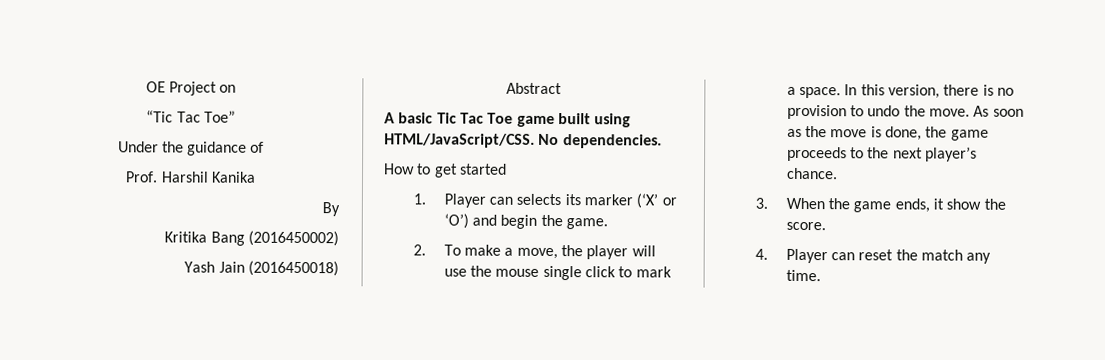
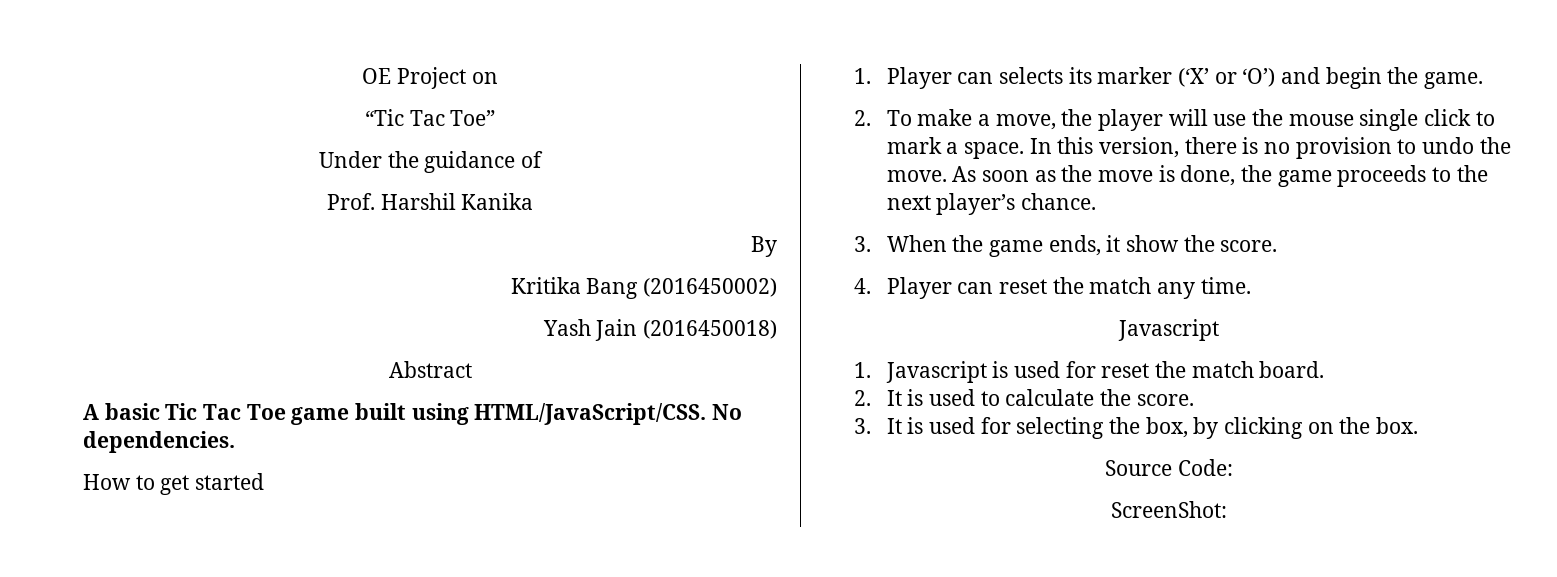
(821, 275) none -> [1118,319,1219,341] [854,361,1325,383] [854,389,1194,406] [854,417,1419,439] [1105,459,1233,476] [1111,501,1227,518] // Javascript // 1. Javascript is used for reset the match board. // 2. It is used to calculate the score. // 3. It is used for selecting the box, by clicking on the box. // Source Code: // ScreenShot:

